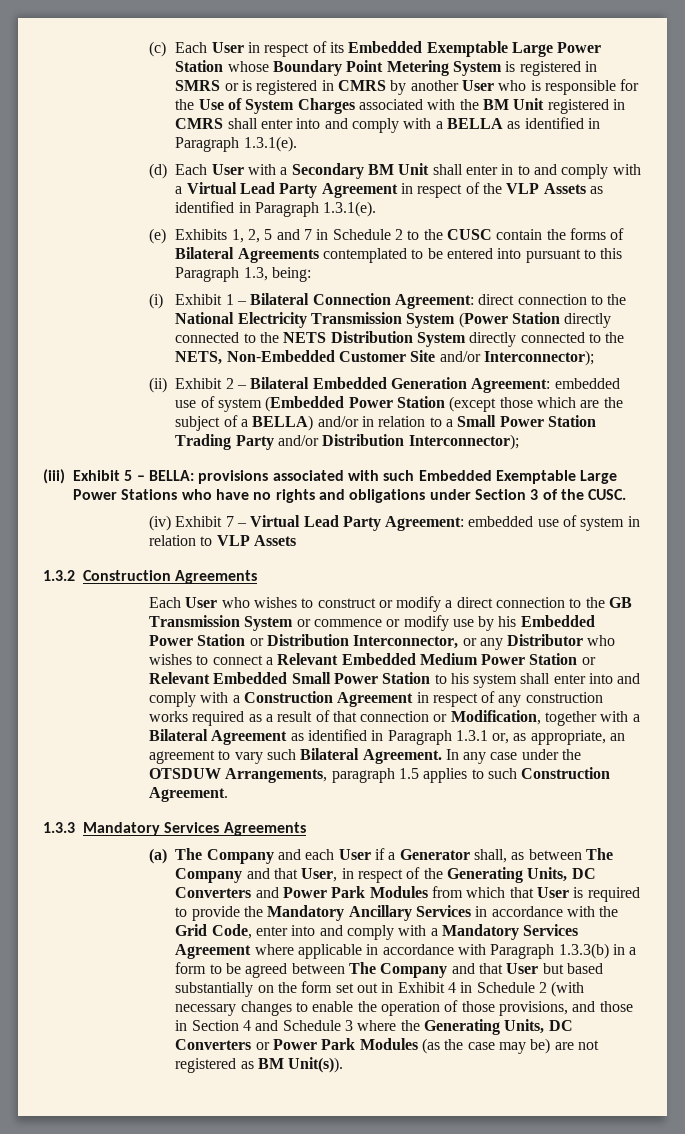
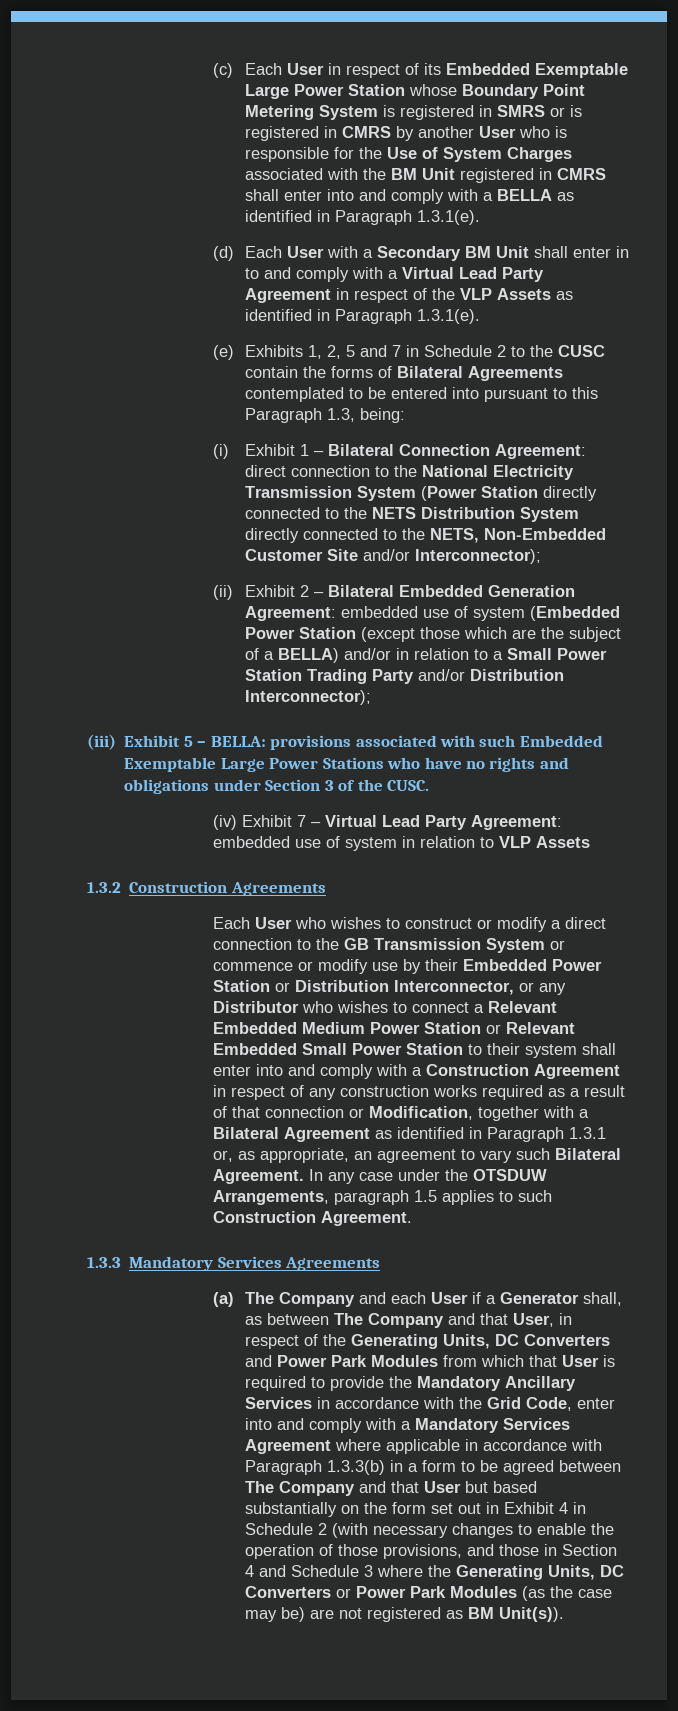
[498,616,517,627] his -> [425,959,459,971] their
[450,673,469,684] his -> [487,1043,521,1055] their

